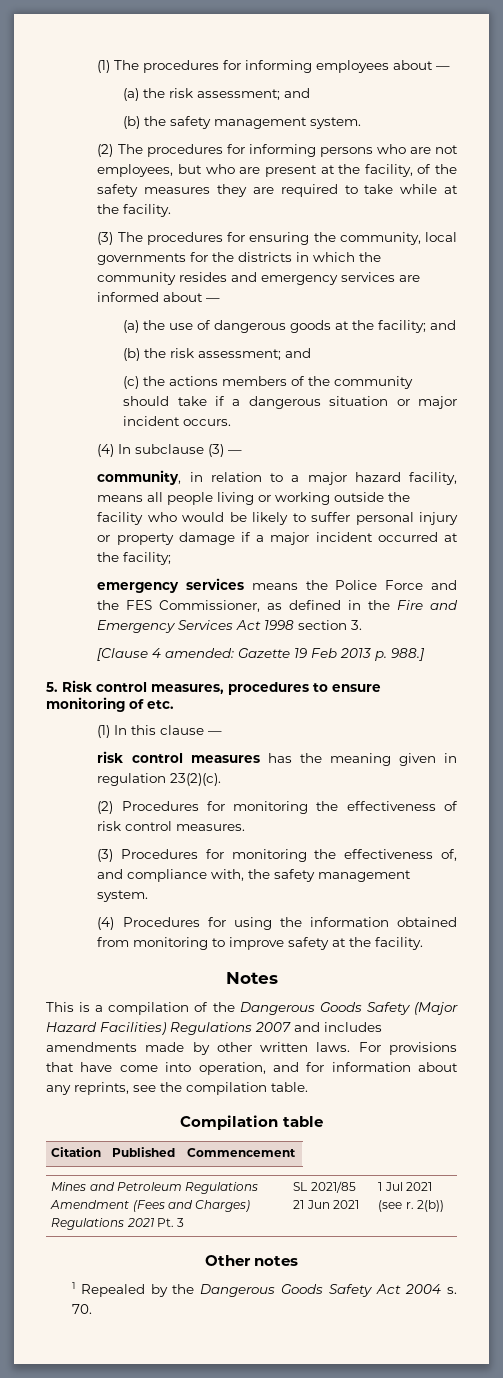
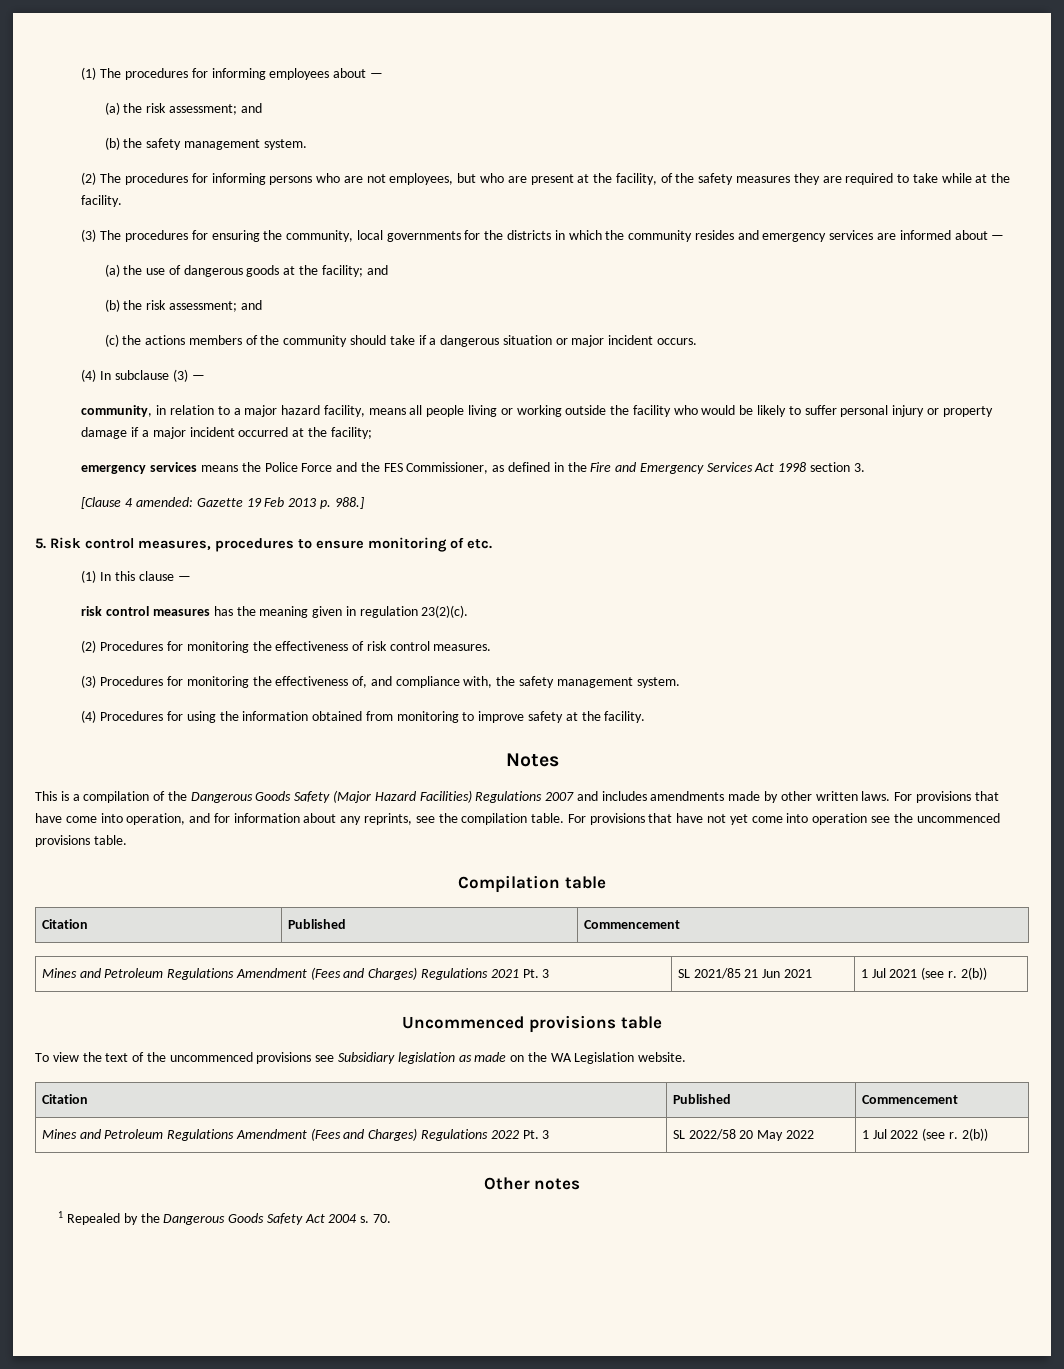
(308, 1087) none -> [567,813,1000,825] [35,835,127,847] For provisions that have not yet come into operation see the uncommenced provisions table.
(444, 1206) none -> [402,1015,662,1033] [35,1052,687,1064] [41,1094,88,1104] [672,1094,731,1104] [861,1095,958,1104] [41,1128,550,1141] [672,1129,814,1141] [861,1128,988,1141] // Uncommenced provisions table // To view the text of the uncommenced provisions see Subsidiary legislation as made on the WA Legislation website. // Citation | Published | Commencement // Mines and Petroleum Regulations Amendment (Fees and Charges) Regulations 2022 Pt. 3 | SL 2022/58 20 May 2022 | 1 Jul 2022 (see r. 2(b))

